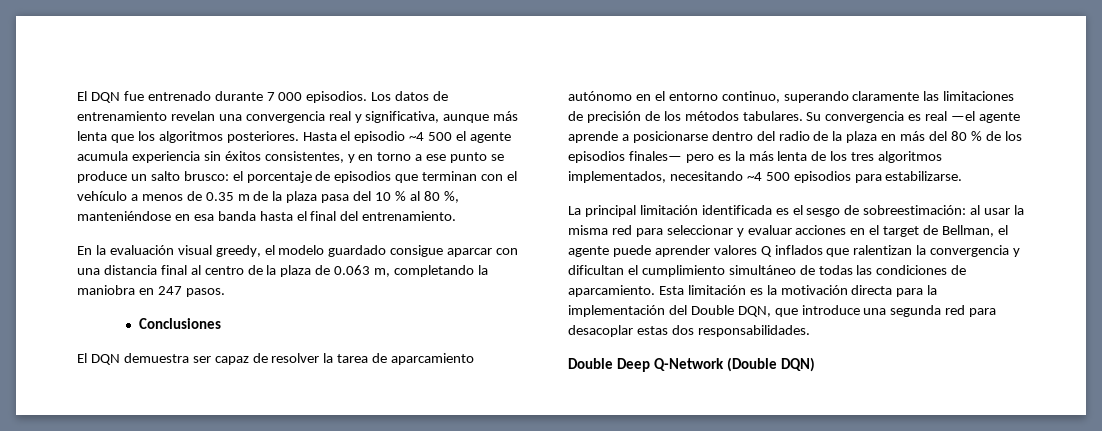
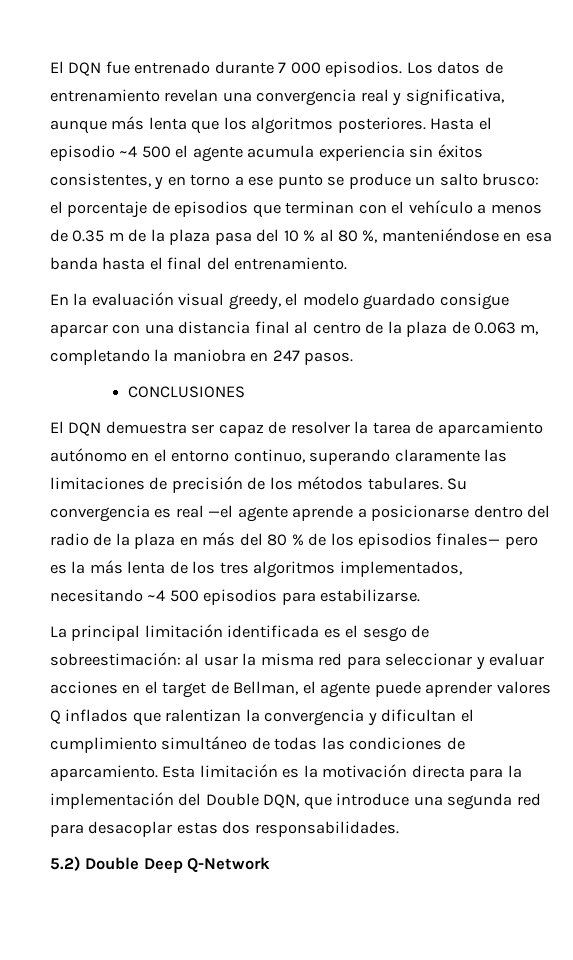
[138,318,221,329] Conclusiones -> [127,386,245,398] CONCLUSIONES
(810, 331) none -> [50,856,81,871] 5.2)
[726,357,815,372] (Double DQN) -> (271, 864) none

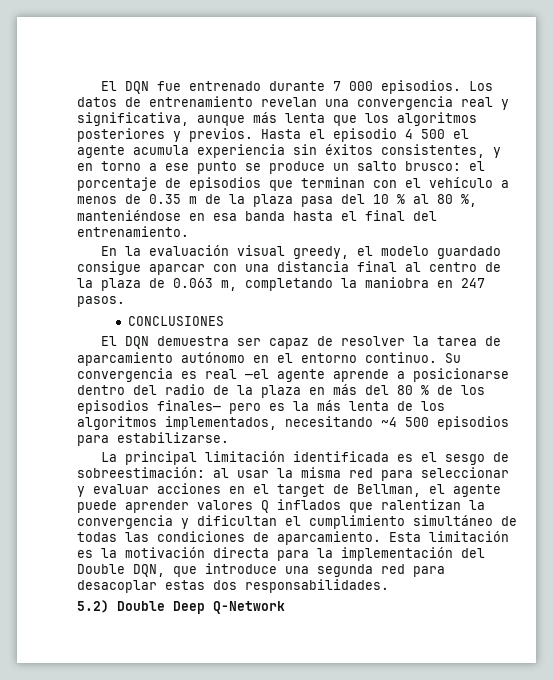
[337,117,426,133] posteriores. -> [77,128,253,142] posteriores y previos.
[119,146,138,157] ~4 -> [405,129,413,139] 4
[233,449,508,465] [50,476,443,493] continuo, superando claramente las limitaciones de precisión de los métodos tabulares. -> [365,352,437,363] continuo.
[219,562,249,574] tres -> (445, 406) none

